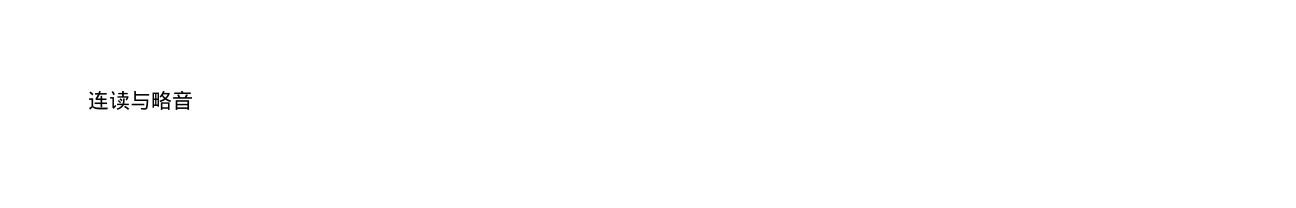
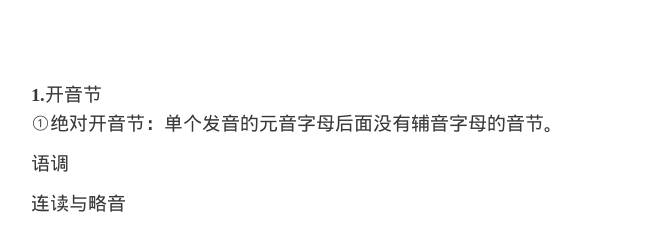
(88, 100) none -> [31,85,102,103] [31,114,563,133] [31,154,69,172] 1.开音节 // ①绝对开音节：单个发音的元音字母后面没有辅音字母的音节。 // 语调 //

